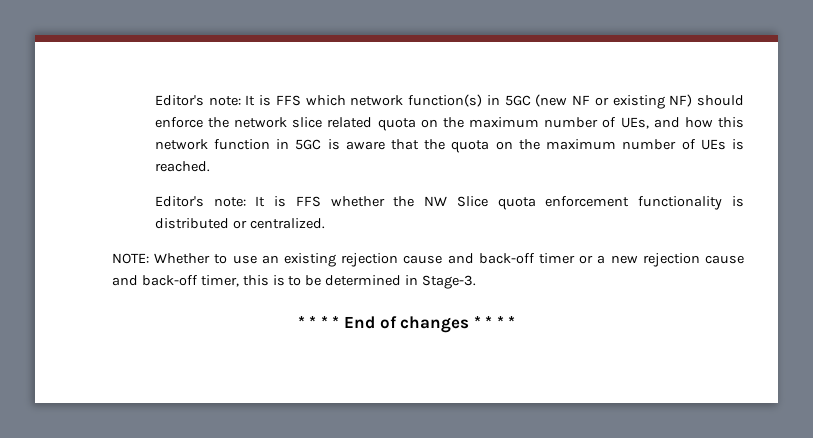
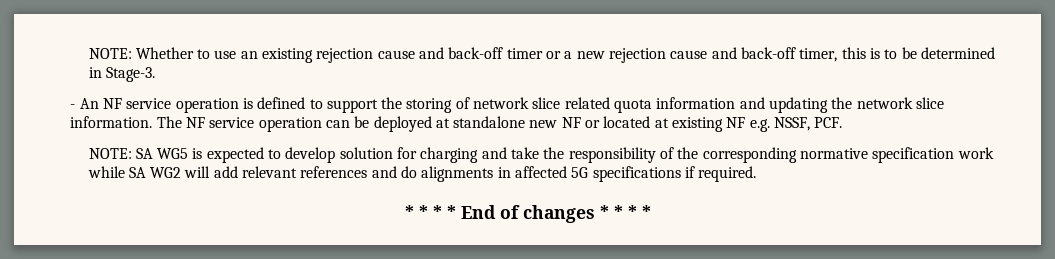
[154,94,744,109] [154,117,745,131] [154,139,745,153] [154,161,210,172] [154,196,744,210] [154,218,325,229] Editor's note: It is FFS which network function(s) in 5GC (new NF or existing NF) should enforce the network slice related quota on the maximum number of UEs, and how this network function in 5GC is aware that the quota on the maximum number of UEs is reached. // Editor's note: It is FFS whether the NW Slice quota enforcement functionality is distributed or centralized. // -> (88, 53) none
(477, 282) none -> [70,97,944,113] [70,116,843,132] [88,147,994,163] [87,166,757,182] // - An NF service operation is defined to support the storing of network slice related quota information and updating the network slice information. The NF service operation can be deployed at standalone new NF or located at existing NF e.g. NSSF, PCF. // NOTE: SA WG5 is expected to develop solution for charging and take the responsibility of the corresponding normative specification work while SA WG2 will add relevant references and do alignments in affected 5G specifications if required.

